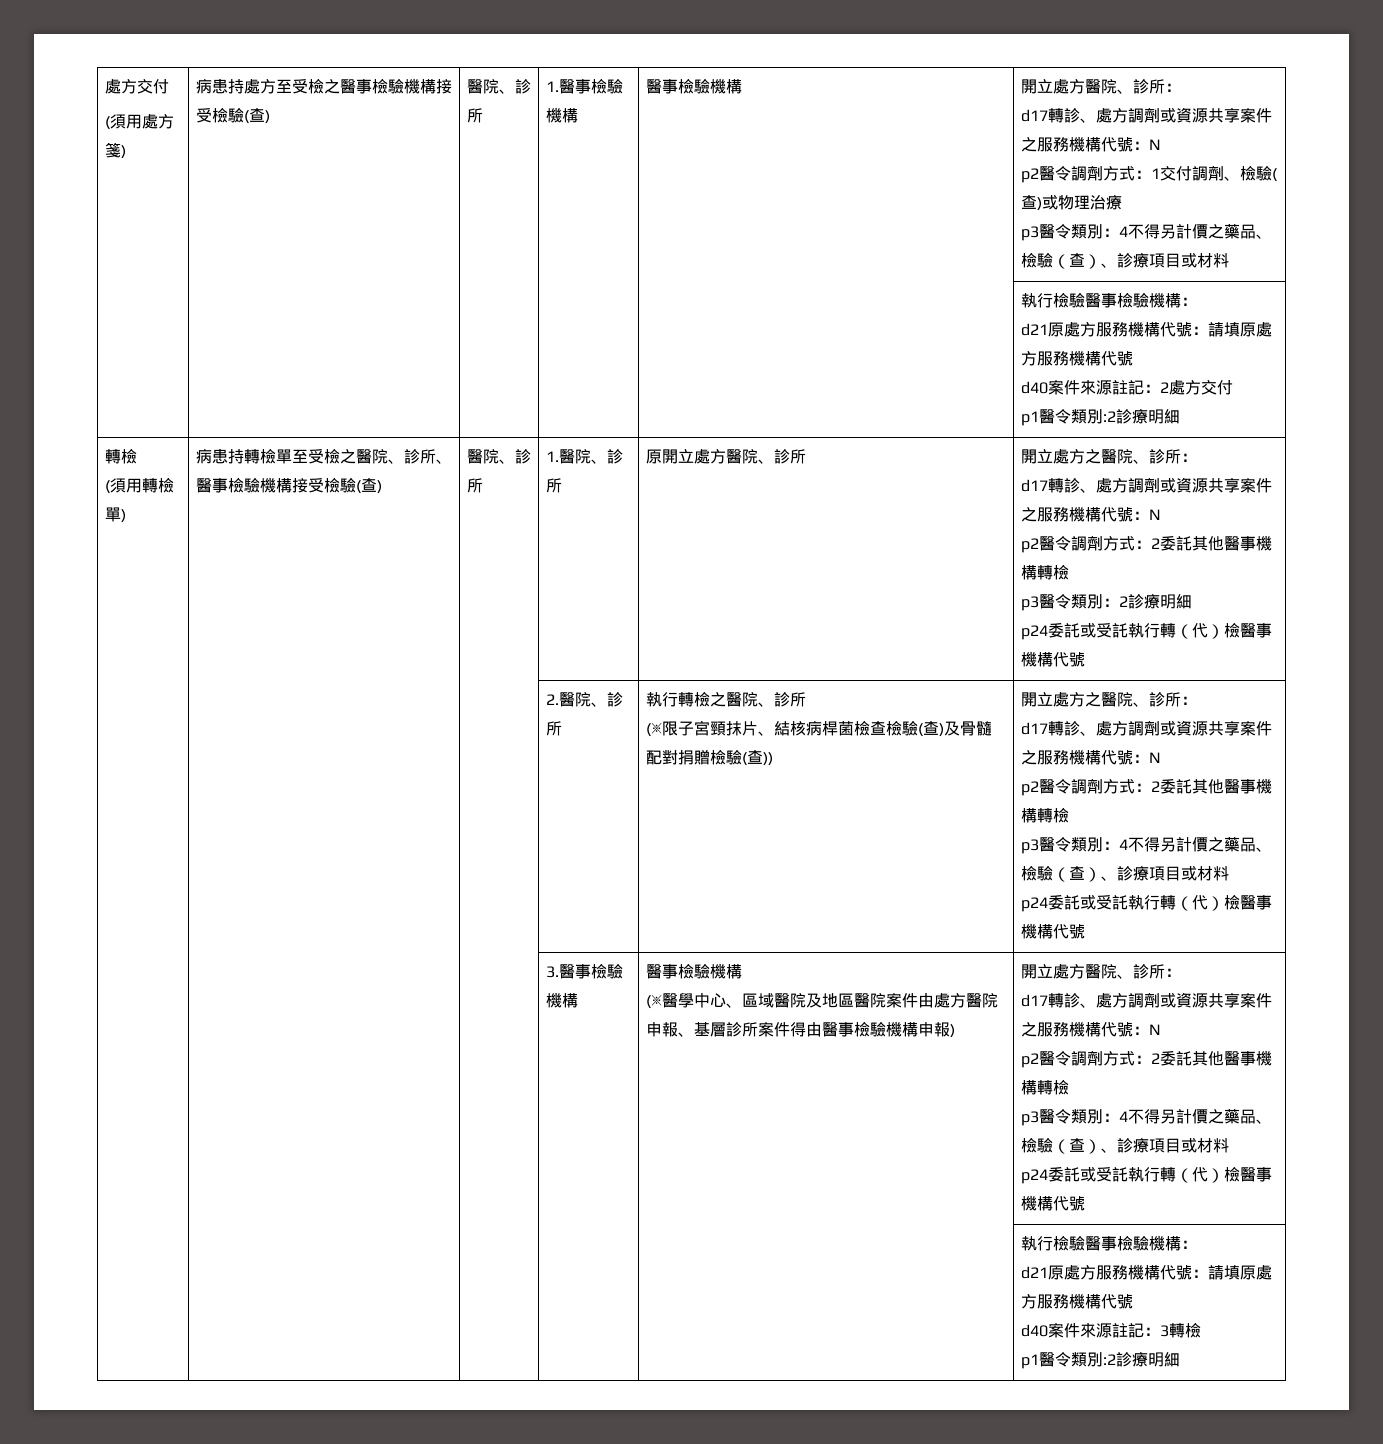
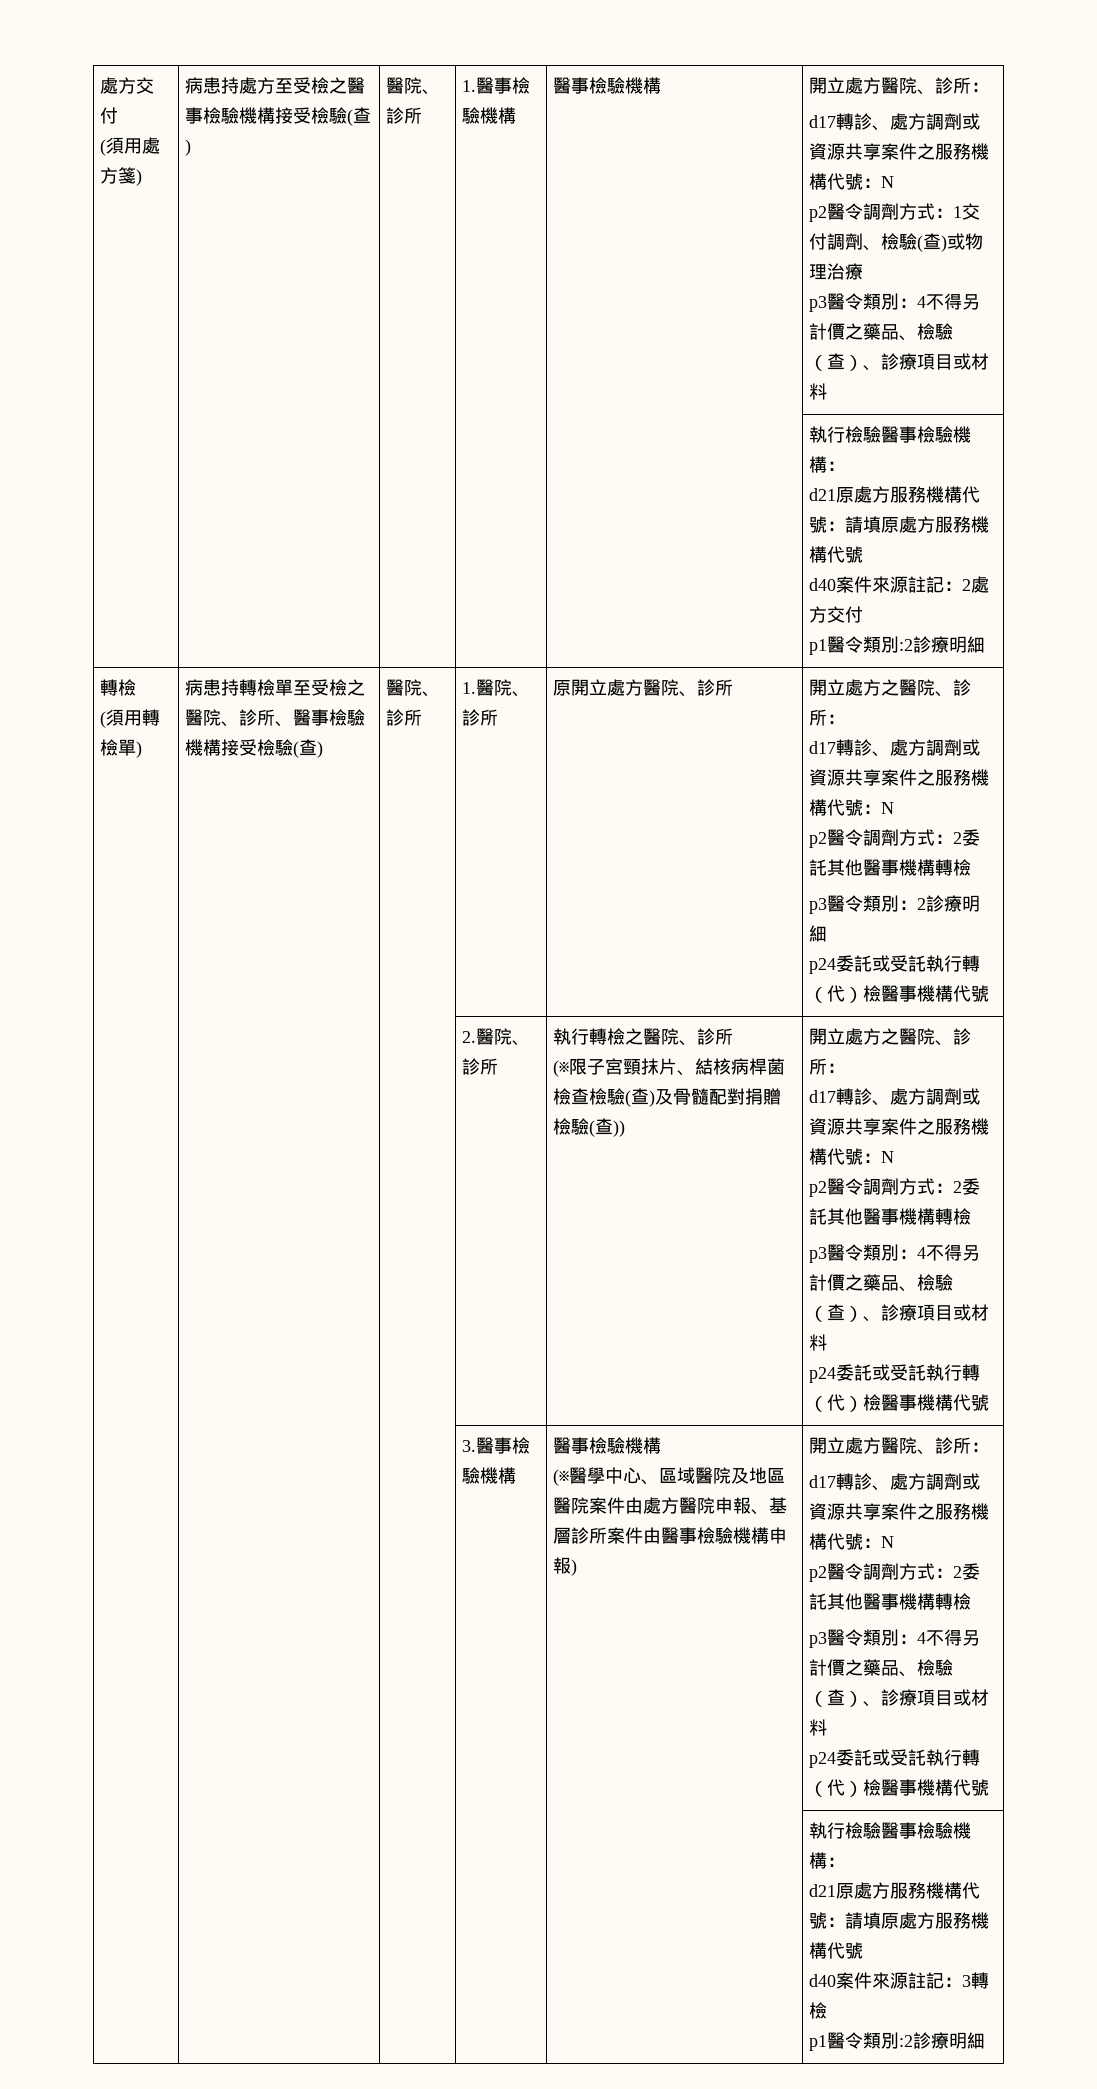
[789,1022,806,1037] 得 -> (644, 1535) none

